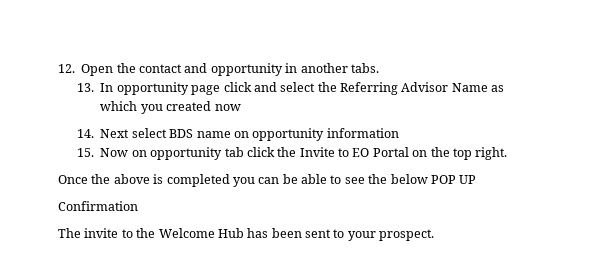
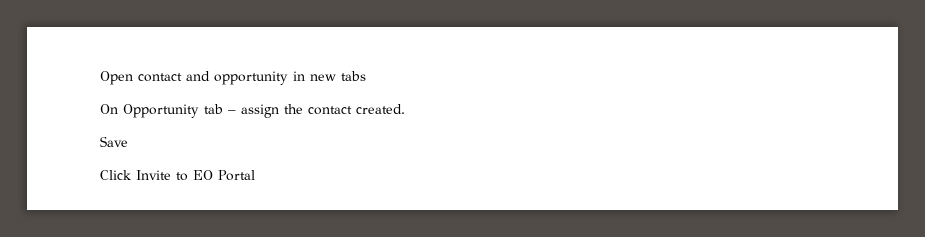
[58,63,136,76] 12. Open the -> [100,71,133,85] Open
[300,63,379,73] [77,82,505,95] [100,101,241,114] [77,128,399,141] [77,147,508,160] [58,174,477,187] [58,201,138,211] [58,228,435,241] another tabs. // 13. In opportunity page click and select the Referring Advisor Name as which you created now // 14. Next select BDS name on opportunity information // 15. Now on opportunity tab click the Invite to EO Portal on the top right. // Once the above is completed you can be able to see the below POP UP // Confirmation // The invite to the Welcome Hub has been sent to your prospect. -> [310,71,366,81] [100,104,405,118] [100,136,128,147] [100,170,255,181] new tabs // On Opportunity tab – assign the contact created. // Save // Click Invite to EO Portal

